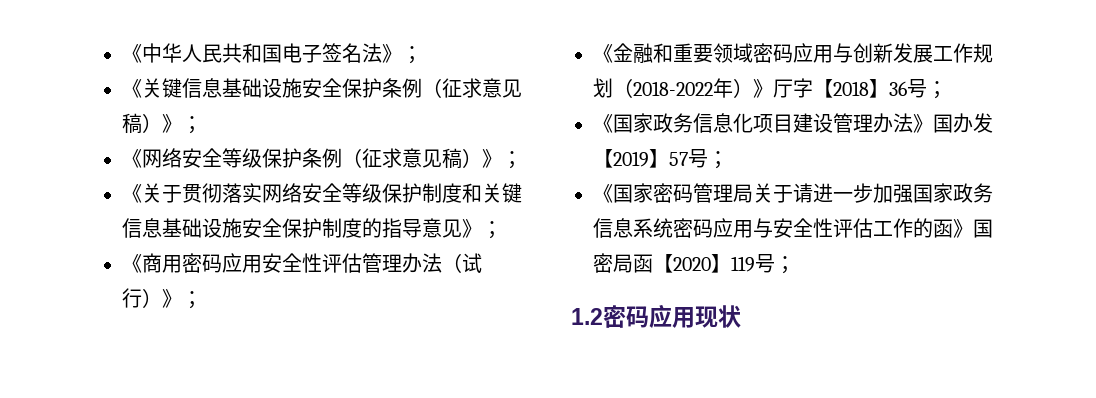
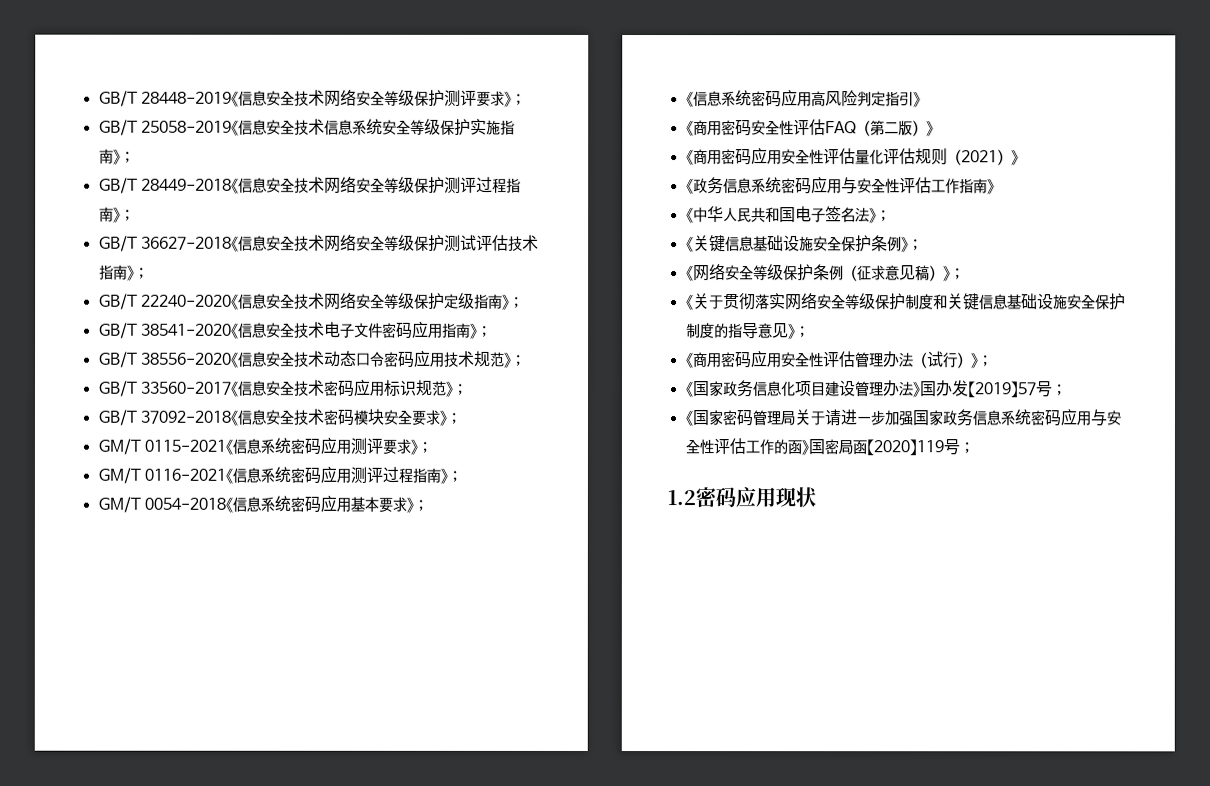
(122, 53) none -> [98,88,526,107] [98,118,515,136] [98,148,135,165] [98,175,521,194] [98,206,135,223] [98,233,539,252] [98,264,149,281] [98,291,524,310] [98,320,492,339] [98,349,526,368] [97,378,468,397] [97,408,461,426] [97,436,432,455] [97,465,462,484] [97,494,428,513] [685,89,921,108] [685,119,934,137] [685,147,1019,166] [685,176,995,195] GB/T 28448-2019《信息安全技术网络安全等级保护测评要求》； // GB/T 25058-2019《信息安全技术信息系统安全等级保护实施指南》； // GB/T 28449-2018《信息安全技术网络安全等级保护测评过程指南》； // GB/T 36627-2018《信息安全技术网络安全等级保护测试评估技术指南》； // GB/T 22240-2020《信息安全技术网络安全等级保护定级指南》； // GB/T 38541-2020《信息安全技术电子文件密码应用指南》； // GB/T 38556-2020《信息安全技术动态口令密码应用技术规范》； // GB/T 33560-2017《信息安全技术密码应用标识规范》； // GB/T 37092-2018《信息安全技术密码模块安全要求》； // GM/T 0115-2021《信息系统密码应用测评要求》； // GM/T 0116-2021《信息系统密码应用测评过程指南》； // GM/T 0054-2018《信息系统密码应用基本要求》； // 《信息系统密码应用高风险判定指引》 // 《商用密码安全性评估FAQ（第二版）》 // 《商用密码应用安全性评估量化评估规则（2021）》 // 《政务信息系统密码应用与安全性评估工作指南》 //
[422,78,522,98] [122,113,162,134] （征求意见稿） -> (902, 244) none
[593,43,993,63] [593,78,947,99] // 《金融和重要领域密码应用与创新发展工作规划（2018-2022年）》厅字【2018】36号； -> (993, 361) none

